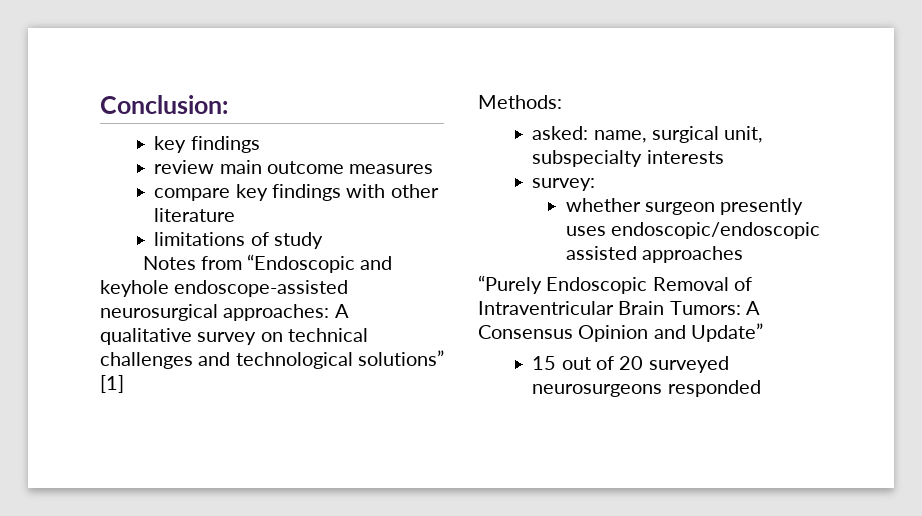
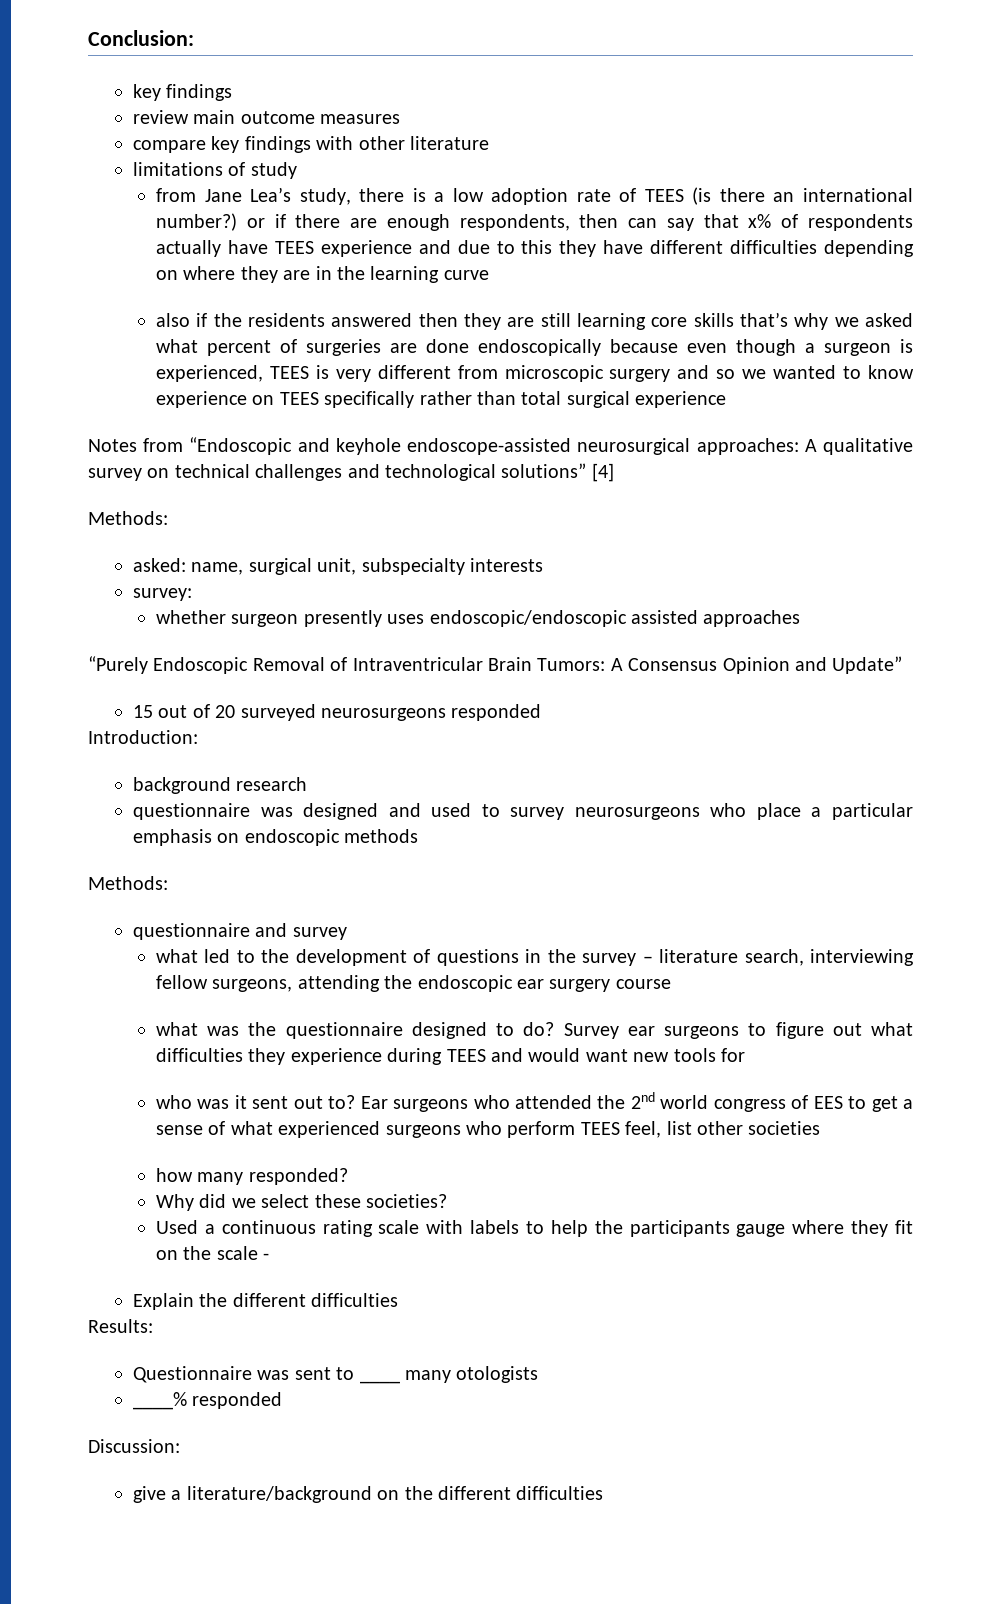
(324, 240) none -> [156,187,913,205] [156,213,913,231] [156,240,915,257] [156,266,489,283] [156,312,914,330] [156,339,913,356] [156,365,914,382] [156,391,727,408] // from Jane Lea’s study, there is a low adoption rate of TEES (is there an international number?) or if there are enough respondents, then can say that x% of respondents actually have TEES experience and due to this they have different difficulties depending on where they are in the learning curve // also if the residents answered then they are still learning core skills that’s why we asked what percent of surgeries are done endoscopically because even though a surgeon is experienced, TEES is very different from microscopic surgery and so we wanted to know experience on TEES specifically rather than total surgical experience
[100,375,124,393] [1] -> [591,463,614,482] [4]
(761, 388) none -> [88,730,198,744] [133,777,308,794] [133,803,913,820] [133,829,419,846] [88,876,168,890] [133,923,347,940] [156,949,914,966] [156,975,671,992] [156,1022,913,1039] [156,1048,746,1065] [156,1092,913,1112] [156,1121,821,1138] [156,1168,348,1185] [156,1194,448,1211] [156,1220,913,1237] [156,1246,270,1260] [133,1293,399,1310] [88,1319,153,1333] [133,1366,355,1383] [359,1366,539,1384] [133,1392,283,1410] [88,1439,180,1453] [133,1486,604,1503] // Introduction: // background research // questionnaire was designed and used to survey neurosurgeons who place a particular emphasis on endoscopic methods // Methods: // questionnaire and survey // what led to the development of questions in the survey – literature search, interviewing fellow surgeons, attending the endoscopic ear surgery course // what was the questionnaire designed to do? Survey ear surgeons to figure out what difficulties they experience during TEES and would want new tools for // who was it sent out to? Ear surgeons who attended the 2nd world congress of EES to get a sense of what experienced surgeons who perform TEES feel, list other societies // how many responded? // Why did we select these societies? // Used a continuous rating scale with labels to help the participants gauge where they fit on the scale - // Explain the different difficulties // Results: // Questionnaire was sent to ____ many otologists // ____% responded // Discussion: // give a literature/background on the different difficulties

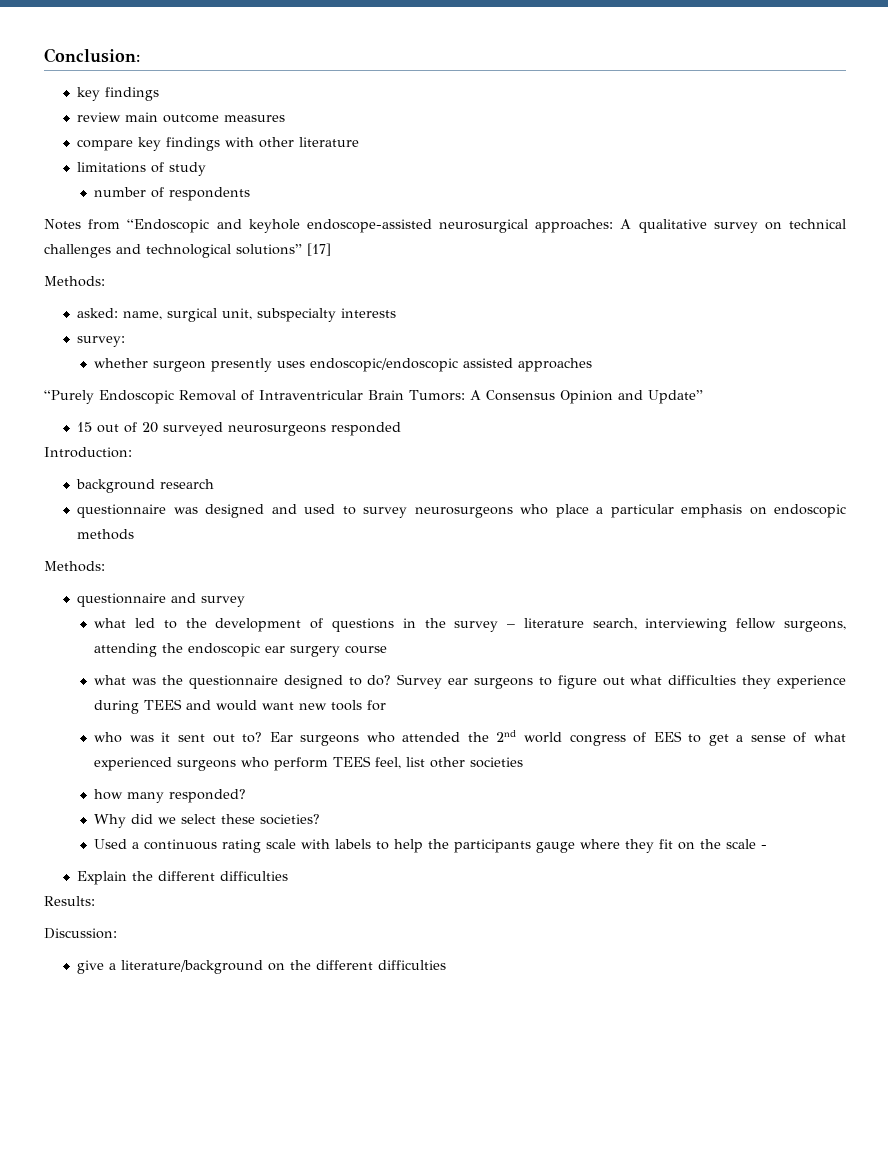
[156,187,913,205] [156,213,913,231] [156,240,915,257] [156,266,489,283] [156,312,914,330] [156,339,913,356] [156,365,914,382] [156,391,727,408] from Jane Lea’s study, there is a low adoption rate of TEES (is there an international number?) or if there are enough respondents, then can say that x% of respondents actually have TEES experience and due to this they have different difficulties depending on where they are in the learning curve // also if the residents answered then they are still learning core skills that’s why we asked what percent of surgeries are done endoscopically because even though a surgeon is experienced, TEES is very different from microscopic surgery and so we wanted to know experience on TEES specifically rather than total surgical experience -> [94,187,251,201] number of respondents
[591,463,614,482] [4] -> [307,243,331,256] [17]
[133,1366,355,1383] [359,1366,539,1384] [133,1392,283,1410] // Questionnaire was sent to ____ many otologists // ____% responded -> (95, 901) none

